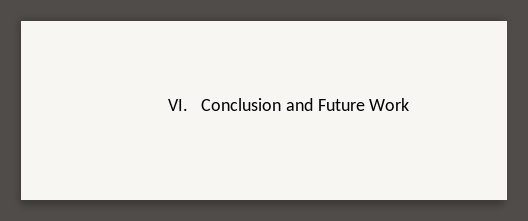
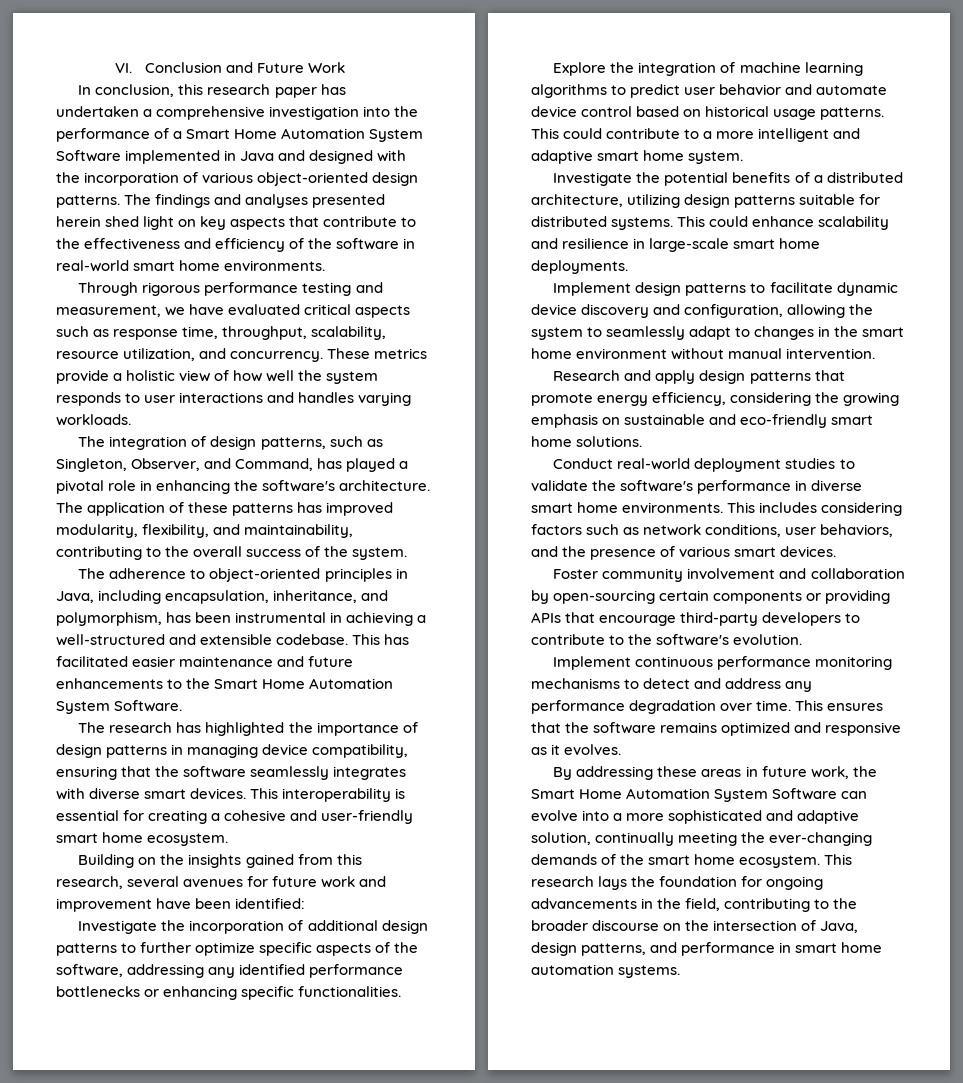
(410, 104) none -> [78,84,346,98] [56,106,419,120] [56,128,424,142] [56,150,407,164] [56,172,419,186] [56,194,386,208] [56,216,417,230] [56,238,416,252] [56,260,326,272] [78,282,383,296] [56,304,411,318] [56,326,387,340] [56,348,428,362] [56,370,379,384] [56,392,412,406] [56,414,131,426] [78,436,383,450] [56,458,409,472] [56,480,431,494] [56,502,394,516] [56,524,354,538] [56,546,408,560] [78,568,408,582] [56,590,389,604] [56,612,427,626] [56,634,410,646] [56,656,354,667] [56,678,394,689] [56,700,183,714] [78,722,418,736] [56,744,409,758] [56,766,407,780] [56,788,406,802] [56,810,414,824] [56,832,229,846] [78,854,362,868] [56,876,387,889] [56,898,306,912] [78,920,428,934] [56,942,419,956] [56,964,404,978] [56,986,402,1000] [553,62,863,76] [531,84,888,98] [531,106,885,120] [531,128,861,142] [531,150,744,164] [553,172,903,186] [531,194,881,208] [531,216,890,230] [531,238,821,252] [531,260,628,274] [553,282,898,296] [531,304,874,318] [531,326,905,340] [531,348,876,360] [553,370,845,384] [531,392,900,406] [531,414,874,428] [531,436,643,447] [553,458,855,472] [531,480,863,494] [531,502,903,516] [531,524,894,537] [531,546,837,560] [553,568,905,582] [531,590,891,604] [531,612,861,626] [531,634,803,646] [553,656,893,670] [531,678,813,692] [531,700,884,714] [531,722,902,736] [531,744,622,755] [553,766,877,780] [531,788,868,802] [531,810,860,824] [531,832,873,846] [531,854,853,868] [531,876,824,890] [531,898,858,912] [531,920,859,933] [531,942,883,956] [531,964,681,978] // In conclusion, this research paper has undertaken a comprehensive investigation into the performance of a Smart Home Automation System Software implemented in Java and designed with the incorporation of various object-oriented design patterns. The findings and analyses presented herein shed light on key aspects that contribute to the effectiveness and efficiency of the software in real-world smart home environments. // Through rigorous performance testing and measurement, we have evaluated critical aspects such as response time, throughput, scalability, resource utilization, and concurrency. These metrics provide a holistic view of how well the system responds to user interactions and handles varying workloads. // The integration of design patterns, such as Singleton, Observer, and Command, has played a pivotal role in enhancing the software's architecture. The application of these patterns has improved modularity, flexibility, and maintainability, contributing to the overall success of the system. // The adherence to object-oriented principles in Java, including encapsulation, inheritance, and polymorphism, has been instrumental in achieving a well-structured and extensible codebase. This has facilitated easier maintenance and future enhancements to the Smart Home Automation System Software. // The research has highlighted the importance of design patterns in managing device compatibility, ensuring that the software seamlessly integrates with diverse smart devices. This interoperability is essential for creating a cohesive and user-friendly smart home ecosystem. // Building on the insights gained from this research, several avenues for future work and improvement have been identified: // Investigate the incorporation of additional design patterns to further optimize specific aspects of the software, addressing any identified performance bottlenecks or enhancing specific functionalities. // Explore the integration of machine learning algorithms to predict user behavior and automate device control based on historical usage patterns. This could contribute to a more intelligent and adaptive smart home system. // Investigate the potential benefits of a distributed architecture, utilizing design patterns suitable for distributed systems. This could enhance scalability and resilience in large-scale smart home deployments. // Implement design patterns to facilitate dynamic device discovery and configuration, allowing the system to seamlessly adapt to changes in the smart home environment without manual intervention. // Research and apply design patterns that promote energy efficiency, considering the growing emphasis on sustainable and eco-friendly smart home solutions. // Conduct real-world deployment studies to validate the software's performance in diverse smart home environments. This includes considering factors such as network conditions, user behaviors, and the presence of various smart devices. // Foster community involvement and collaboration by open-sourcing certain components or providing APIs that encourage third-party developers to contribute to the software's evolution. // Implement continuous performance monitoring mechanisms to detect and address any performance degradation over time. This ensures that the software remains optimized and responsive as it evolves. // By addressing these areas in future work, the Smart Home Automation System Software can evolve into a more sophisticated and adaptive solution, continually meeting the ever-changing demands of the smart home ecosystem. This research lays the foundation for ongoing advancements in the field, contributing to the broader discourse on the intersection of Java, design patterns, and performance in smart home automation systems.

